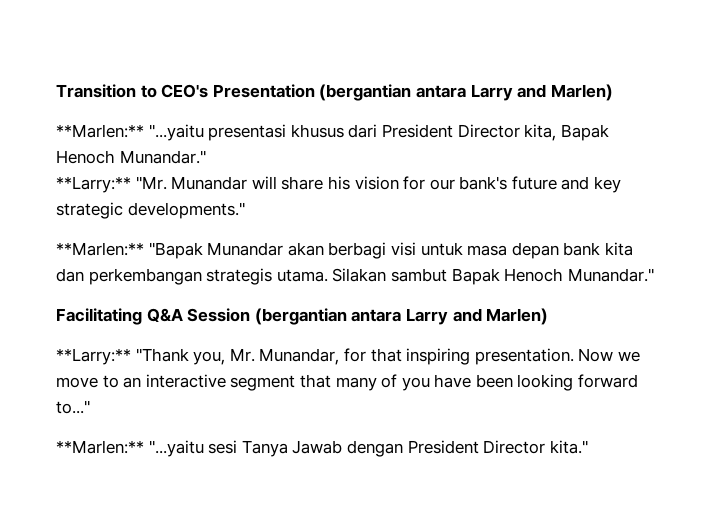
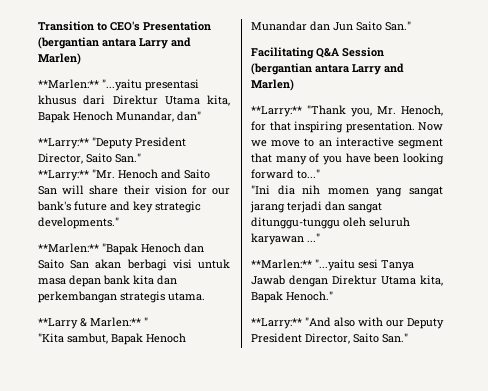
[381,124,520,138] President Director -> [112,95,200,105] Direktur Utama
[119,150,206,164] [56,176,248,193] Munandar." // **Larry:** "Mr. Munandar -> [116,111,201,122] [38,137,186,149] [38,153,141,164] [38,169,210,181] [38,186,57,195] Munandar, dan" // **Larry:** "Deputy President Director, Saito San." // **Larry:** "Mr. Henoch and Saito San
[327,176,350,190] his -> [123,185,150,195] their
[207,242,284,256] Munandar -> [141,243,204,253] [38,259,90,269] Henoch dan Saito San
[332,268,654,285] Silakan sambut Bapak Henoch Munandar." -> [38,317,148,329] [38,333,186,345] [251,21,411,31] // **Larry & Marlen:** " // "Kita sambut, Bapak Henoch Munandar dan Jun Saito San."
[259,348,340,365] Munandar, -> [401,105,443,116] Henoch,
(90, 407) none -> [251,185,443,197] [250,201,382,213] [251,217,410,229] [251,233,320,245] // "Ini dia nih momen yang sangat jarang terjadi dan sangat ditunggu-tunggu oleh seluruh karyawan ..."
[407,440,588,454] President Director kita." -> [332,275,443,286] [251,291,333,303] [251,317,444,329] [251,333,408,344] Direktur Utama kita, Bapak Henoch." // **Larry:** "And also with our Deputy President Director, Saito San."

